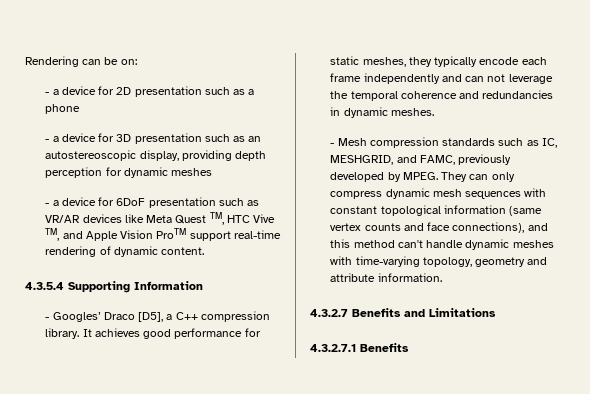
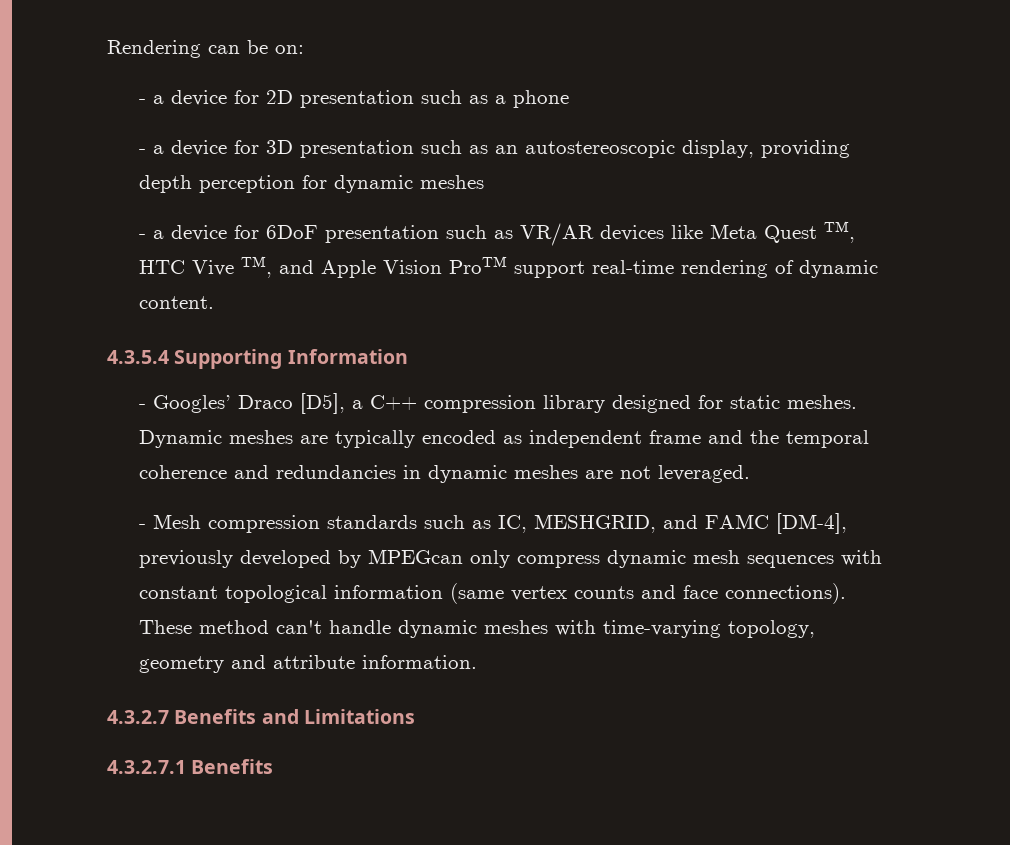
[45,328,261,339] [330,56,547,67] [330,73,553,84] library. It achieves good performance for static meshes, they typically encode each frame independently and can not leverage -> [542,395,857,413] [138,430,743,448] library designed for static meshes. Dynamic meshes are typically encoded as independent frame and
[390,108,434,116] meshes. -> [513,465,750,483] meshes are not leveraged.
[419,155,455,165] FAMC, -> [704,513,847,534] FAMC [DM-4],
[402,172,489,182] MPEG. They can -> [367,549,463,564] MPEGcan
[452,222,548,233] [330,239,351,248] connections), and this -> [724,583,846,604] [138,620,192,634] connections). These

